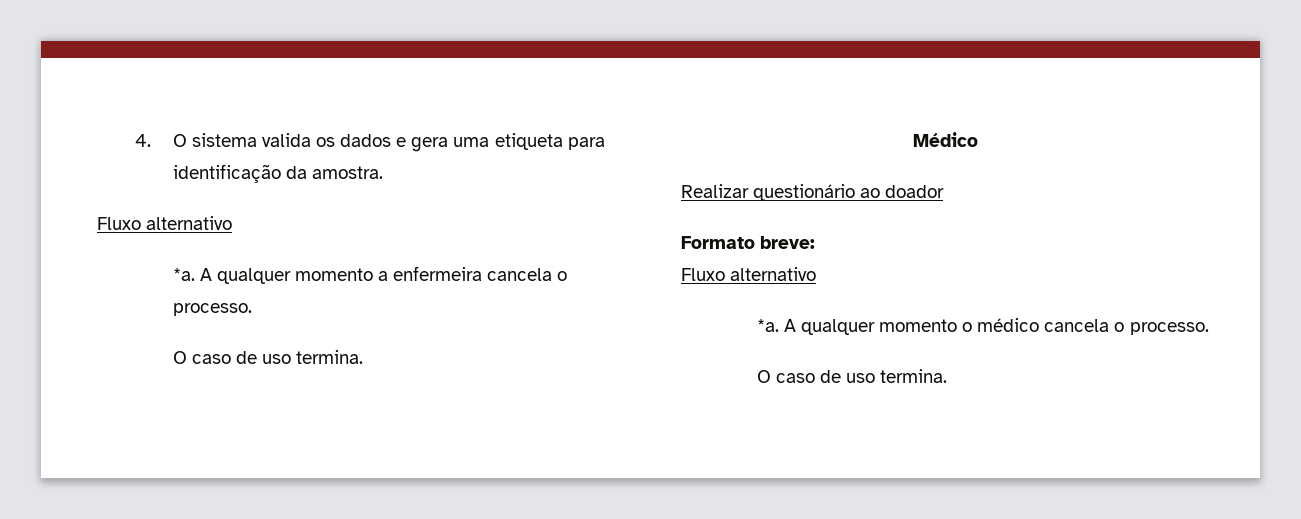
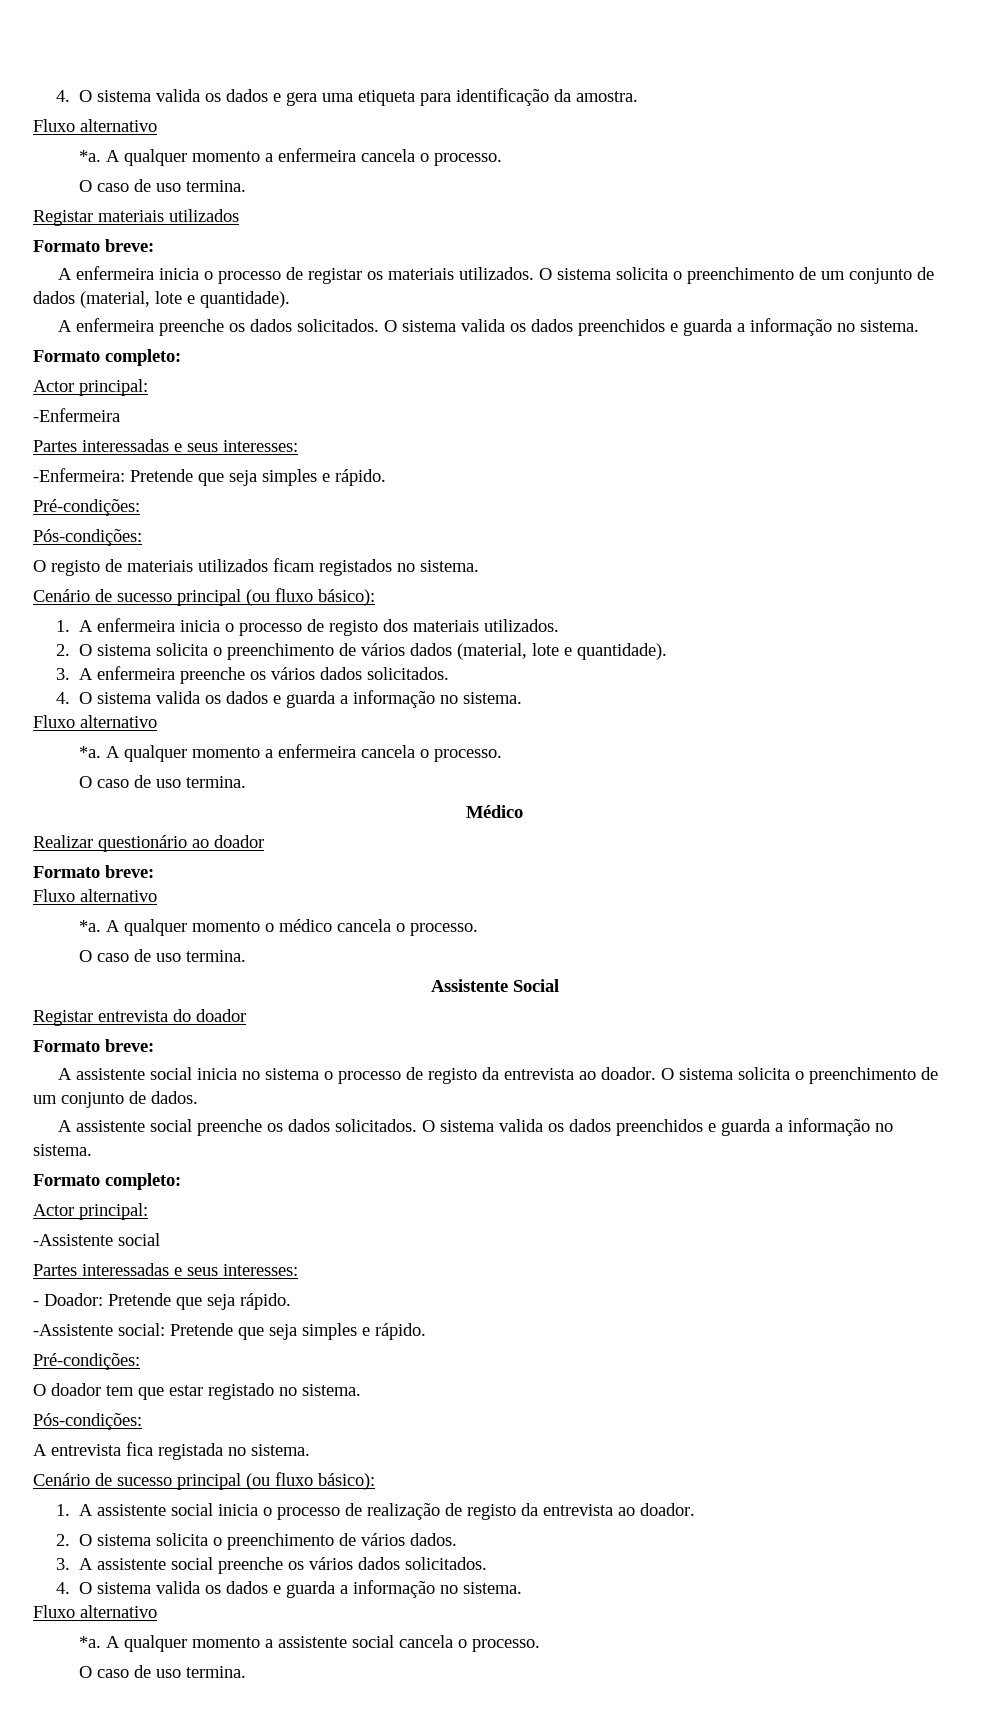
(364, 357) none -> [33,209,239,226] [33,239,154,252] [57,266,934,284] [33,291,290,308] [57,318,919,336] [33,349,181,366] [33,379,148,396] [33,408,120,422] [33,439,298,452] [33,468,386,486] [33,499,140,516] [33,529,142,546] [33,558,479,576] [33,588,375,606] [55,618,560,636] [55,643,668,660] [55,666,450,684] [55,690,523,708] [33,715,157,728] [78,744,502,762] [78,775,246,788] // Registar materiais utilizados // Formato breve: // A enfermeira inicia o processo de registar os materiais utilizados. O sistema solicita o preenchimento de um conjunto de dados (material, lote e quantidade). // A enfermeira preenche os dados solicitados. O sistema valida os dados preenchidos e guarda a informação no sistema. // Formato completo: // Actor principal: // -Enfermeira // Partes interessadas e seus interesses: // -Enfermeira: Pretende que seja simples e rápido. // Pré-condições: // Pós-condições: // O registo de materiais utilizados ficam registados no sistema. // Cenário de sucesso principal (ou fluxo básico): // 1. A enfermeira inicia o processo de registo dos materiais utilizados. // 2. O sistema solicita o preenchimento de vários dados (material, lote e quantidade). // 3. A enfermeira preenche os vários dados solicitados. // 4. O sistema valida os dados e guarda a informação no sistema. // Fluxo alternativo // *a. A qualquer momento a enfermeira cancela o processo. // O caso de uso termina.
(948, 376) none -> [430,979,559,992] [33,1009,246,1026] [33,1039,154,1052] [57,1067,938,1084] [33,1091,198,1108] [57,1118,893,1136] [33,1144,92,1156] [33,1173,181,1190] [33,1203,148,1220] [33,1233,160,1246] [33,1263,298,1276] [33,1293,291,1310] [33,1323,426,1340] [33,1353,140,1370] [33,1383,361,1400] [33,1413,142,1430] [33,1442,310,1460] [33,1472,375,1490] [55,1503,696,1520] [55,1533,458,1550] [55,1557,488,1574] [55,1580,523,1598] [33,1605,157,1618] [78,1635,540,1652] [78,1665,246,1678] // Assistente Social // Registar entrevista do doador // Formato breve: // A assistente social inicia no sistema o processo de registo da entrevista ao doador. O sistema solicita o preenchimento de um conjunto de dados. // A assistente social preenche os dados solicitados. O sistema valida os dados preenchidos e guarda a informação no sistema. // Formato completo: // Actor principal: // -Assistente social // Partes interessadas e seus interesses: // - Doador: Pretende que seja rápido. // -Assistente social: Pretende que seja simples e rápido. // Pré-condições: // O doador tem que estar registado no sistema. // Pós-condições: // A entrevista fica registada no sistema. // Cenário de sucesso principal (ou fluxo básico): // 1. A assistente social inicia o processo de realização de registo da entrevista ao doador. // 2. O sistema solicita o preenchimento de vários dados. // 3. A assistente social preenche os vários dados solicitados. // 4. O sistema valida os dados e guarda a informação no sistema. // Fluxo alternativo // *a. A qualquer momento a assistente social cancela o processo. // O caso de uso termina.

